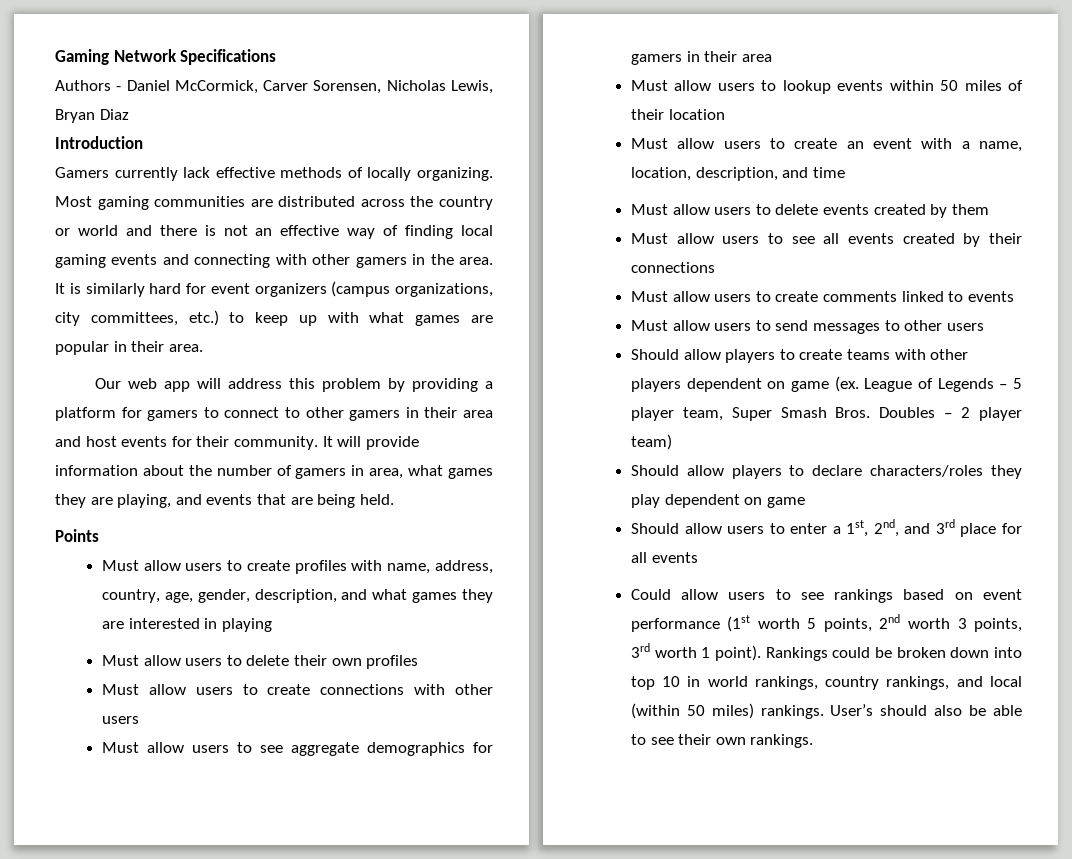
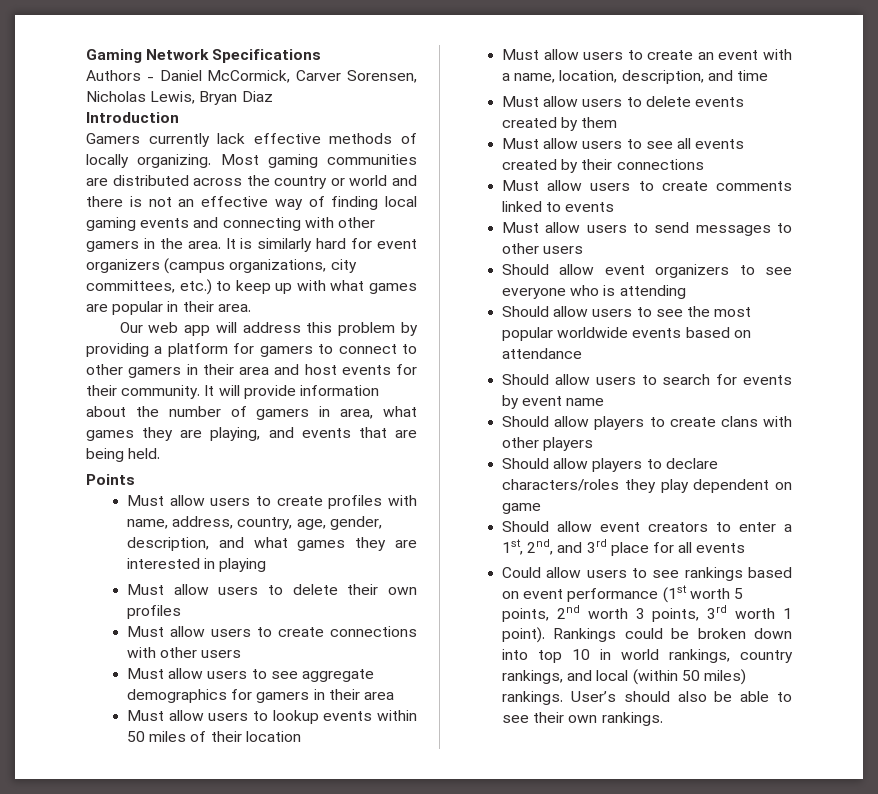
(984, 327) none -> [502,264,792,278] [502,285,686,299] [502,306,752,317] [502,327,751,341] [502,348,583,359] [502,374,792,385] [502,395,605,409] // Should allow event organizers to see everyone who is attending // Should allow users to see the most popular worldwide events based on attendance // Should allow users to search for events by event name
[846,349,890,360] teams -> [720,416,758,427] clans
[686,376,1022,392] [630,407,1022,421] [630,434,672,450] dependent on game (ex. League of Legends – 5 player team, Super Smash Bros. Doubles – 2 player team) -> (594, 444) none
[727,526,765,534] users -> [600,522,709,532] event creators

